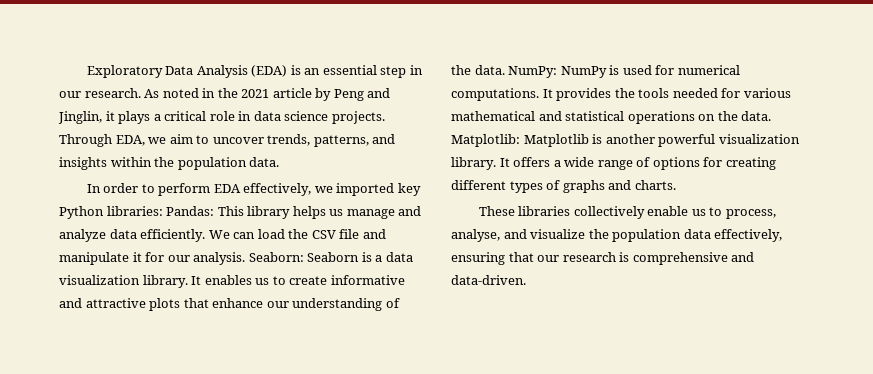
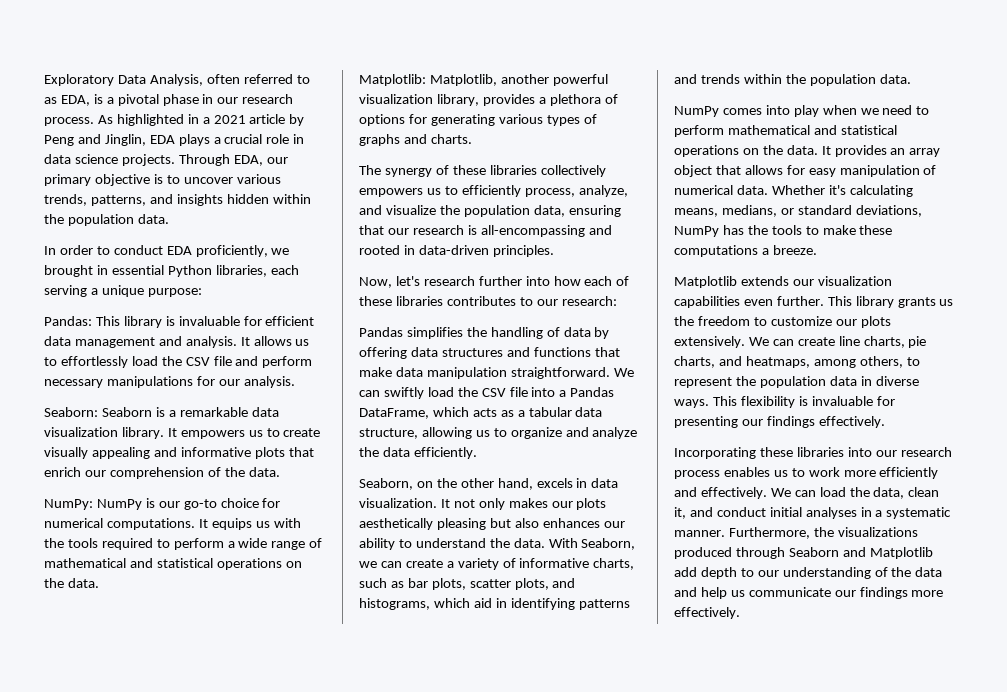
[196,65,423,78] [59,88,238,98] Analysis (EDA) is an essential step in our research. As noted in the -> [149,74,310,86] [44,94,294,106] [44,114,210,126] Analysis, often referred to as EDA, is a pivotal phase in our research process. As highlighted in a
[105,111,115,121] it -> [149,135,175,144] EDA
[164,111,207,121] critical -> [224,134,263,144] crucial
[148,134,193,144] we aim -> [266,157,288,164] [44,174,163,186] our primary objective is
(264, 140) none -> [236,174,281,184] various
(107, 163) none -> [226,194,269,204] hidden
[158,183,421,196] [59,206,422,219] [59,229,256,242] perform EDA effectively, we imported key Python libraries: Pandas: This library helps us manage and analyze data efficiently. We can -> [113,245,290,257] [44,265,299,277] [44,285,202,297] [44,316,315,328] [44,336,310,348] [44,356,128,368] conduct EDA proficiently, we brought in essential Python libraries, each serving a unique purpose: // Pandas: This library is invaluable for efficient data management and analysis. It allows us to effortlessly
[59,252,142,265] manipulate it -> [262,356,313,368] [44,376,193,388] perform necessary manipulations
(246, 258) none -> (295, 382) //
(383, 258) none -> [179,407,248,417] remarkable
[204,275,252,285] enables -> [180,430,245,439] empowers
[330,275,405,285] [59,298,383,311] informative and attractive plots that enhance our understanding -> [44,447,314,459] [44,467,204,479] visually appealing and informative plots that enrich our comprehension
(505, 70) none -> (280, 472) //
[622,65,652,75] used -> [158,498,259,510] our go-to choice
[556,88,791,101] [451,111,772,124] [451,134,800,147] [451,157,633,170] provides the tools needed for various mathematical and statistical operations on the data. Matplotlib: Matplotlib is another powerful visualization library. It offers a wide range -> [211,518,301,530] [44,538,323,550] [44,558,302,570] [44,578,99,588] [359,74,608,86] [359,94,601,106] equips us with the tools required to perform a wide range of mathematical and statistical operations on the data. // Matplotlib: Matplotlib, another powerful visualization library, provides a plethora
[725,157,776,170] [451,180,506,190] creating different -> [430,114,543,126] generating various
[478,206,515,216] These -> [359,165,486,177] The synergy of these
[647,206,776,219] [451,229,500,242] enable us to process, analyse, -> [359,185,628,197] empowers us to efficiently process, analyze,
[683,229,783,242] data effectively, -> [533,205,565,217] data,
[632,252,755,265] [451,275,526,285] comprehensive and data-driven. -> [480,225,612,237] [359,245,554,257] [359,276,630,288] [359,296,617,306] [359,327,610,339] [359,347,620,359] [359,367,634,379] [359,387,615,399] [359,407,603,419] [359,427,638,439] [359,447,477,459] [359,478,619,490] [359,498,607,510] [359,518,625,530] [359,538,636,550] [359,558,635,570] [359,578,576,590] [359,598,630,610] [674,74,911,86] [674,105,930,117] [674,125,897,137] [674,145,941,157] [674,165,937,177] [674,185,913,197] [674,205,922,217] [674,225,893,237] [674,245,817,257] [674,276,892,288] [674,296,954,308] [674,316,891,328] [674,336,927,348] [674,356,920,368] [674,376,919,388] [674,396,895,408] [674,416,885,428] [674,447,952,459] [674,467,939,479] [674,487,940,499] [674,507,952,519] [674,527,918,539] [674,547,933,559] [674,567,943,579] [674,587,944,599] [674,607,740,619] all-encompassing and rooted in data-driven principles. // Now, let's research further into how each of these libraries contributes to our research: // Pandas simplifies the handling of data by offering data structures and functions that make data manipulation straightforward. We can swiftly load the CSV file into a Pandas DataFrame, which acts as a tabular data structure, allowing us to organize and analyze the data efficiently. // Seaborn, on the other hand, excels in data visualization. It not only makes our plots aesthetically pleasing but also enhances our ability to understand the data. With Seaborn, we can create a variety of informative charts, such as bar plots, scatter plots, and histograms, which aid in identifying patterns and trends within the population data. // NumPy comes into play when we need to perform mathematical and statistical operations on the data. It provides an array object that allows for easy manipulation of numerical data. Whether it's calculating means, medians, or standard deviations, NumPy has the tools to make these computations a breeze. // Matplotlib extends our visualization capabilities even further. This library grants us the freedom to customize our plots extensively. We can create line charts, pie charts, and heatmaps, among others, to represent the population data in diverse ways. This flexibility is invaluable for presenting our findings effectively. // Incorporating these libraries into our research process enables us to work more efficiently and effectively. We can load the data, clean it, and conduct initial analyses in a systematic manner. Furthermore, the visualizations produced through Seaborn and Matplotlib add depth to our understanding of the data and help us communicate our findings more effectively.

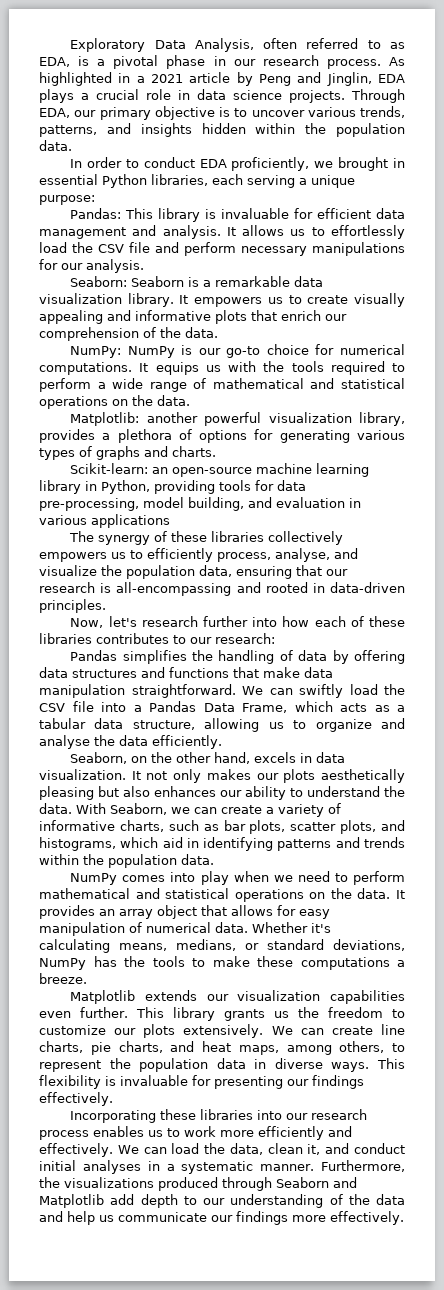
[429,74,497,86] Matplotlib, -> (140, 419) none
(472, 139) none -> [70,463,370,477] [39,480,306,494] [39,497,361,511] [39,514,170,528] // Scikit-learn: an open-source machine learning library in Python, providing tools for data pre-processing, model building, and evaluation in various applications
[578,185,628,197] analyze, -> [275,548,330,562] analyse,
[359,408,429,419] DataFrame, -> [203,703,287,713] Data Frame,
[592,427,638,439] analyze -> [39,735,90,749] analyse
[745,356,810,368] heatmaps, -> [202,1041,279,1055] heat maps,

